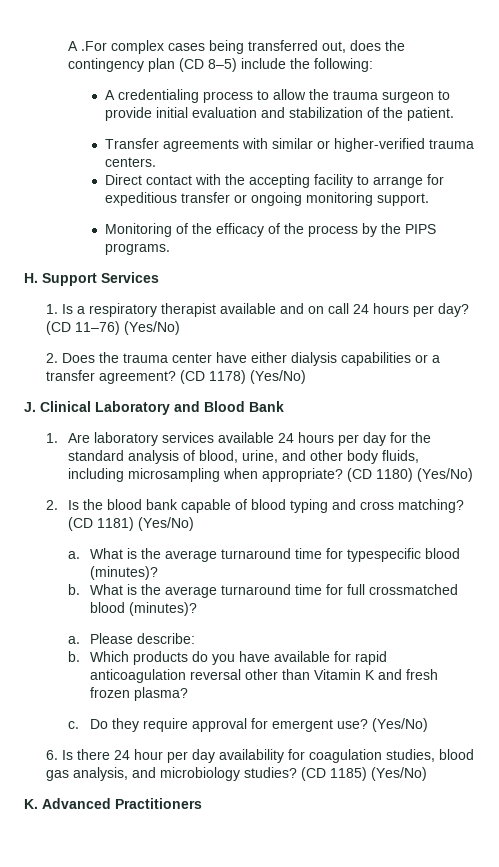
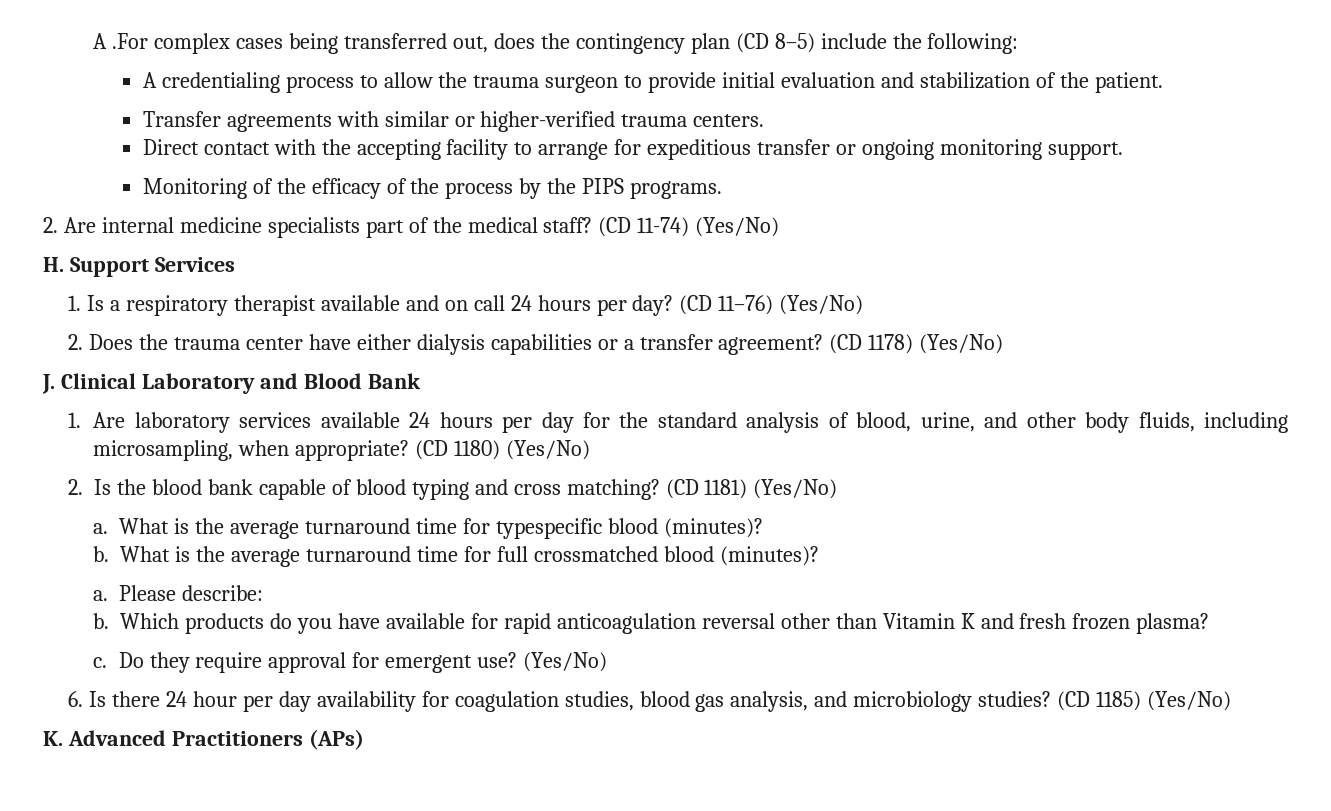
(171, 249) none -> [43,217,780,238] // 2. Are internal medicine specialists part of the medical staff? (CD 11-74) (Yes/No)
[127,468,220,482] microsampling -> [93,440,234,461] microsampling,
(202, 803) none -> [308,729,364,750] (APs)

